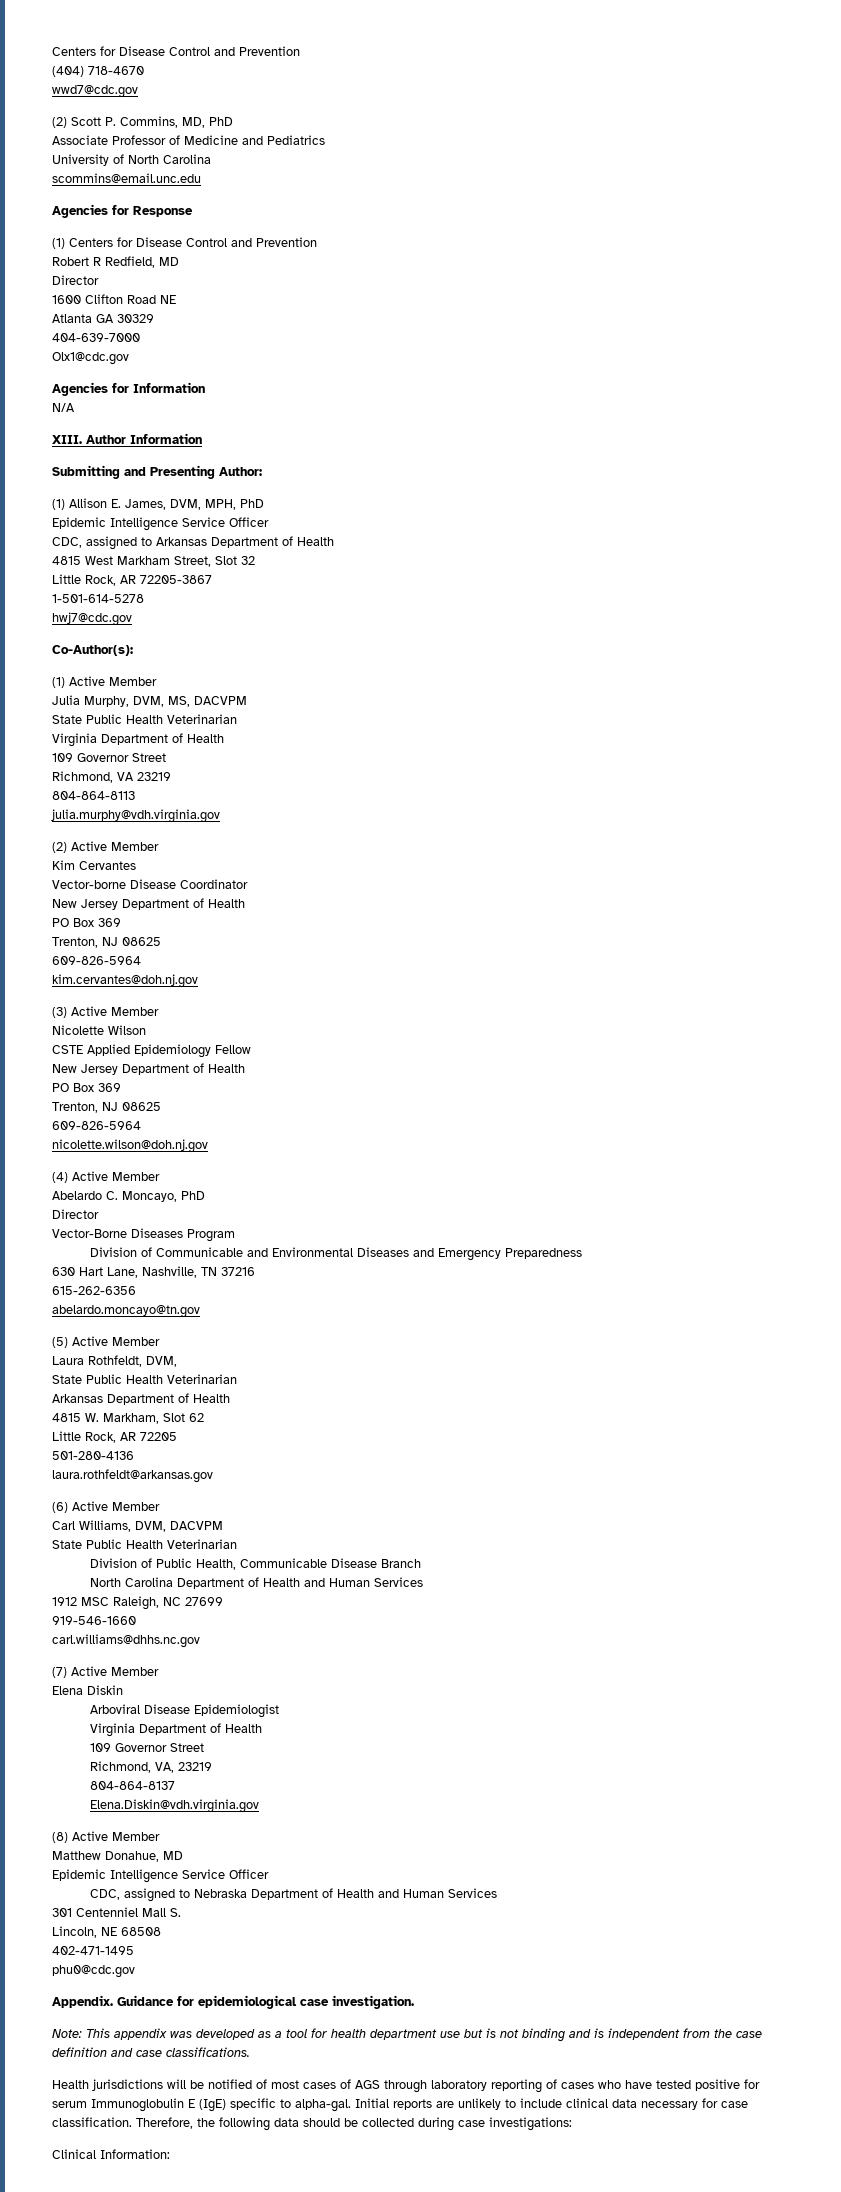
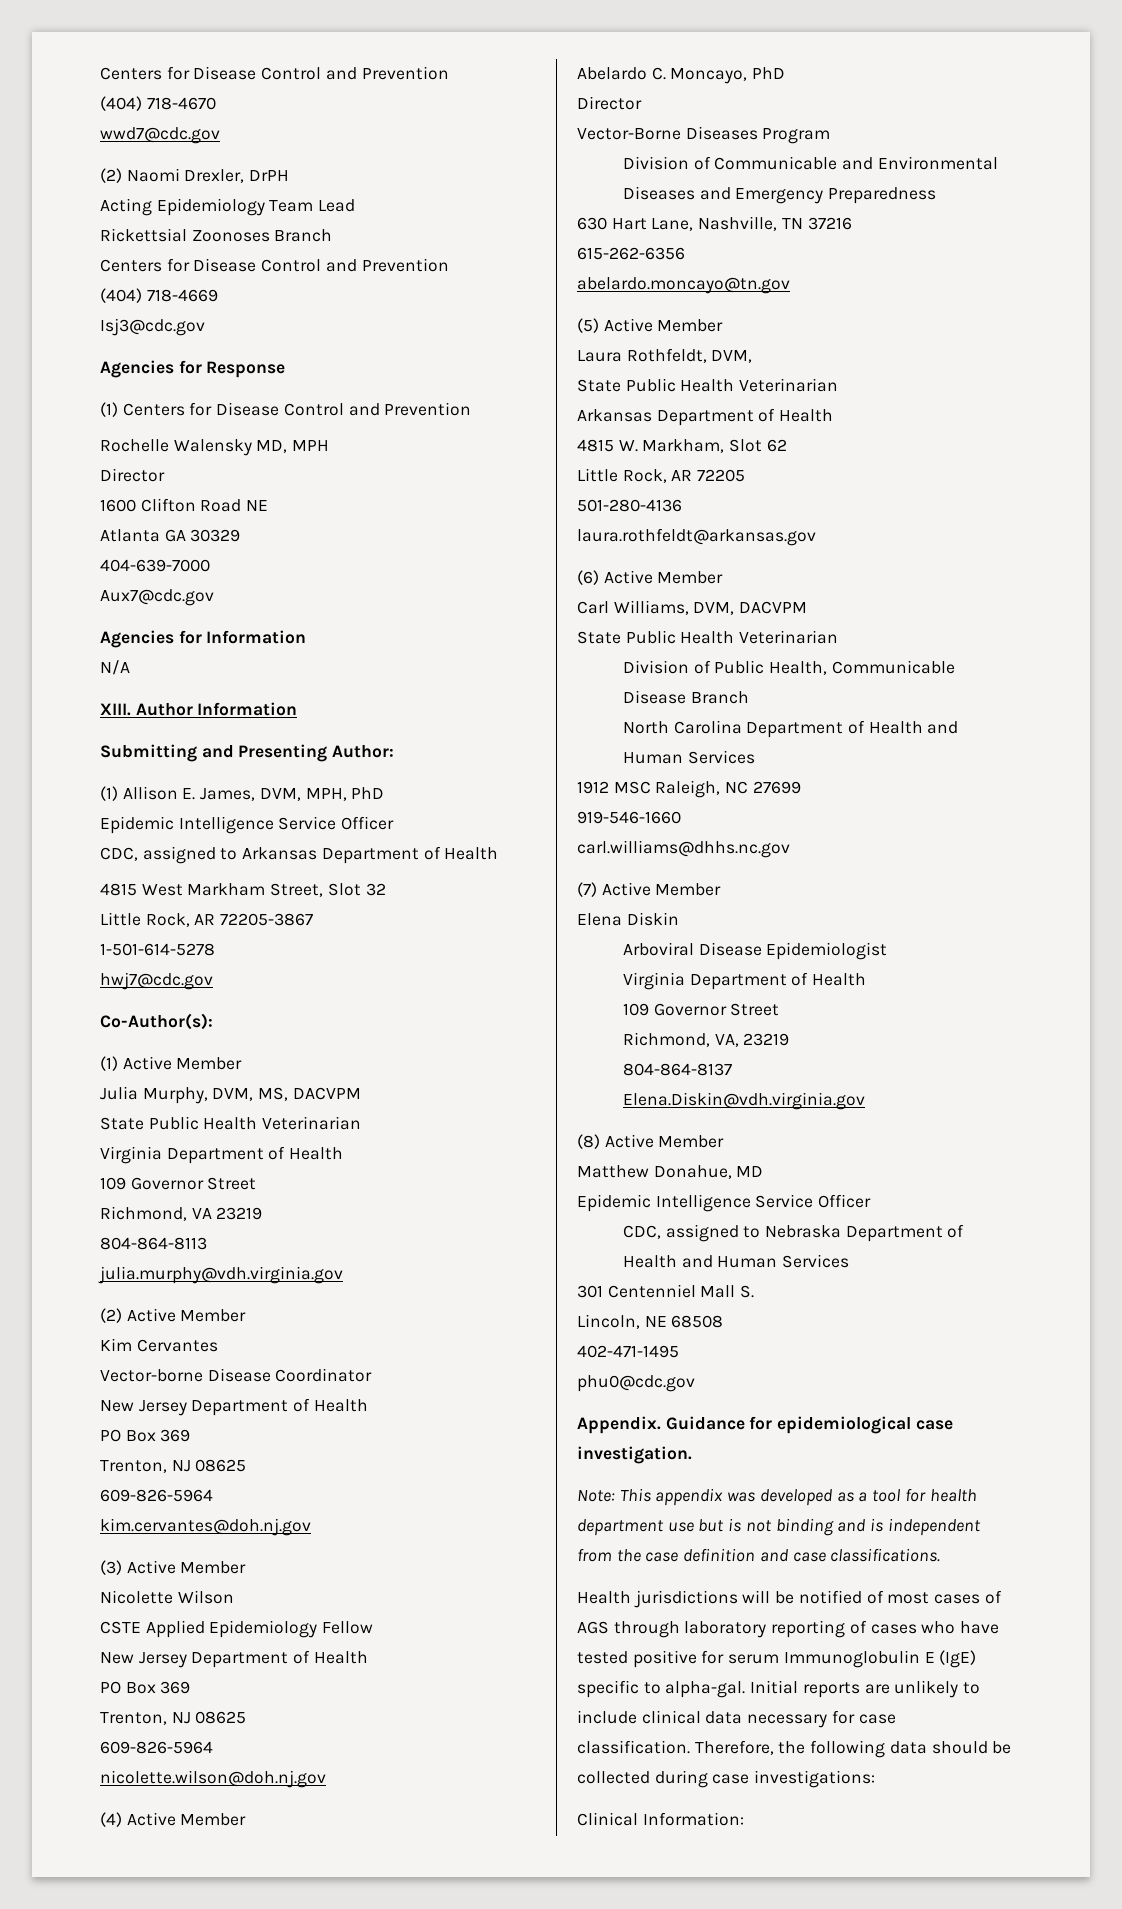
[71,116,233,128] [52,135,325,145] [52,154,211,166] [52,173,201,183] Scott P. Commins, MD, PhD // Associate Professor of Medicine and Pediatrics // University of North Carolina // scommins@email.unc.edu -> [126,168,290,183] [100,198,356,216] [100,228,333,242] [100,258,449,272] [100,288,218,303] [100,318,205,336] Naomi Drexler, DrPH // Acting Epidemiology Team Lead // Rickettsial Zoonoses Branch // Centers for Disease Control and Prevention // (404) 718-4669 // Isj3@cdc.gov
[52,256,179,268] Robert R Redfield, MD -> [100,439,330,456] Rochelle Walensky MD, MPH
[52,352,129,365] Olx1@cdc.gov -> [100,589,214,606] Aux7@cdc.gov

